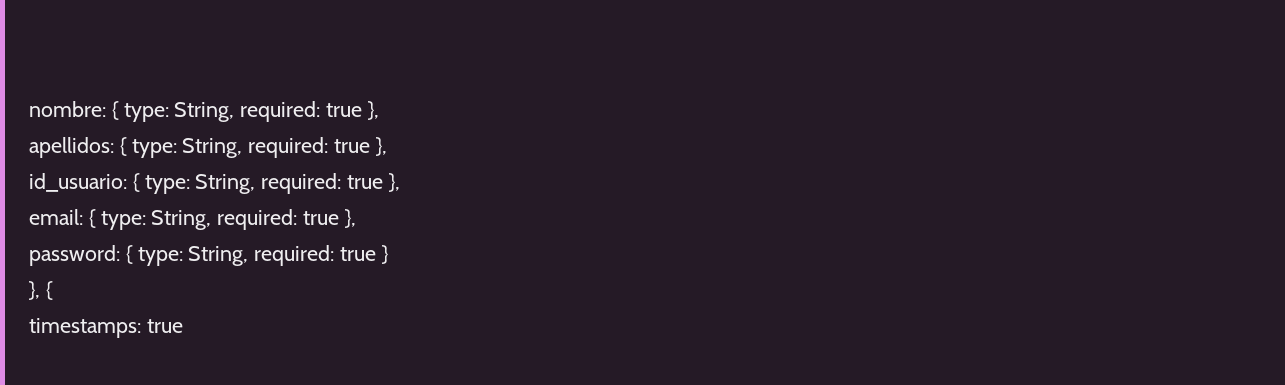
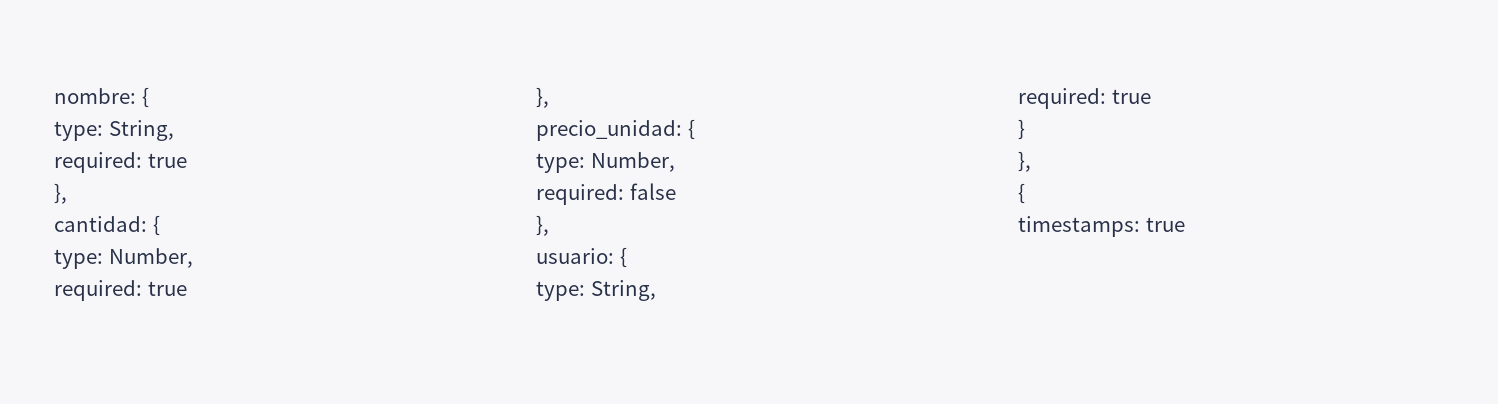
[123,101,379,122] [29,137,387,158] [29,173,400,194] [29,209,356,230] [29,245,377,266] type: String, required: true }, // apellidos: { type: String, required: true }, // id_usuario: { type: String, required: true }, // email: { type: String, required: true }, // password: { type: String, required: true -> [54,120,174,141] [54,152,187,173] [54,183,67,204] [54,215,160,236] [54,248,193,269] [54,280,187,301] [536,87,549,108] [536,119,695,141] [536,152,675,173] [536,183,676,205] [536,215,549,236] [536,247,627,268] [536,280,656,301] [1018,88,1151,109] // type: String, // required: true // }, // cantidad: { // type: Number, // required: true // }, // precio_unidad: { // type: Number, // required: false // }, // usuario: { // type: String, // required: true //
(40, 290) none -> (1031, 161) //

